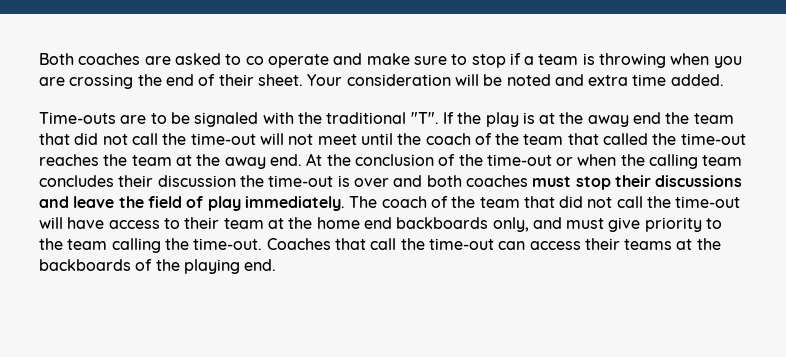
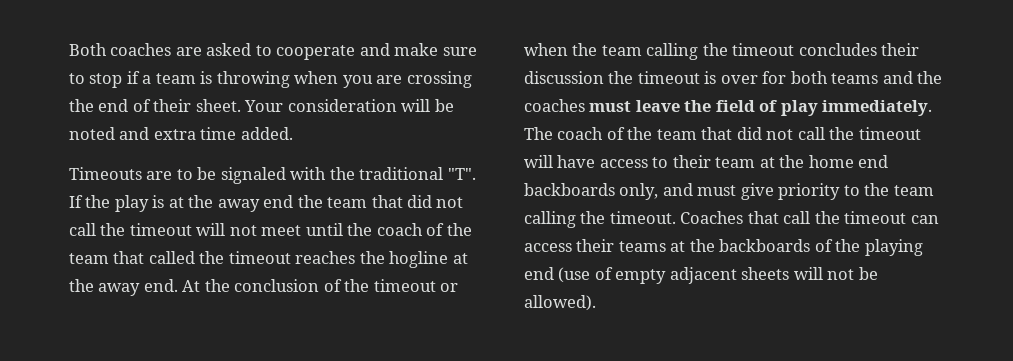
[245,54,329,68] co operate -> [276,45,356,60] cooperate
[39,112,116,124] Time-outs -> [69,167,142,180] Timeouts
[190,133,256,145] time-out -> [129,223,192,236] timeout
[680,133,746,145] time-out -> [228,251,291,264] timeout
[131,155,172,166] team -> [389,251,449,268] hogline
[486,154,552,166] time-out -> [373,279,436,292] timeout
[649,154,743,169] calling team -> [601,43,795,60] team calling the timeout
[268,175,334,187] time-out -> [637,71,700,84] timeout
[393,175,743,190] [39,196,69,208] and both coaches must stop their discussions and -> [762,71,943,84] [524,99,632,112] for both teams and the coaches must
[675,196,741,208] time-out -> [858,127,921,140] timeout
[193,238,263,250] time-out. -> [609,211,676,224] timeout.
[428,238,494,250] time-out -> [844,211,907,224] timeout
[244,259,277,271] end. -> [524,267,878,284] [524,295,596,311] end (use of empty adjacent sheets will not be allowed).

